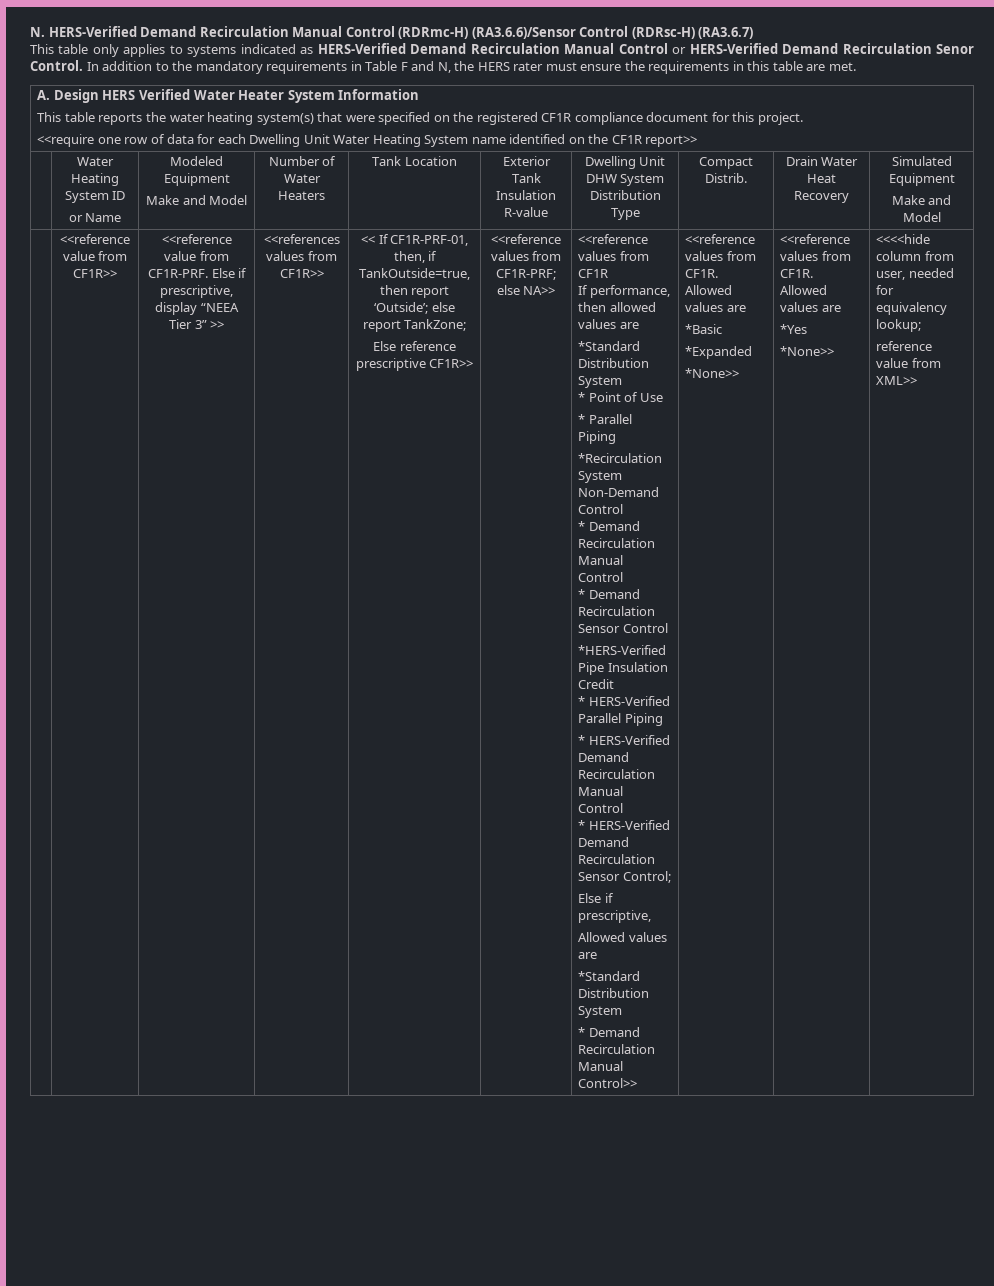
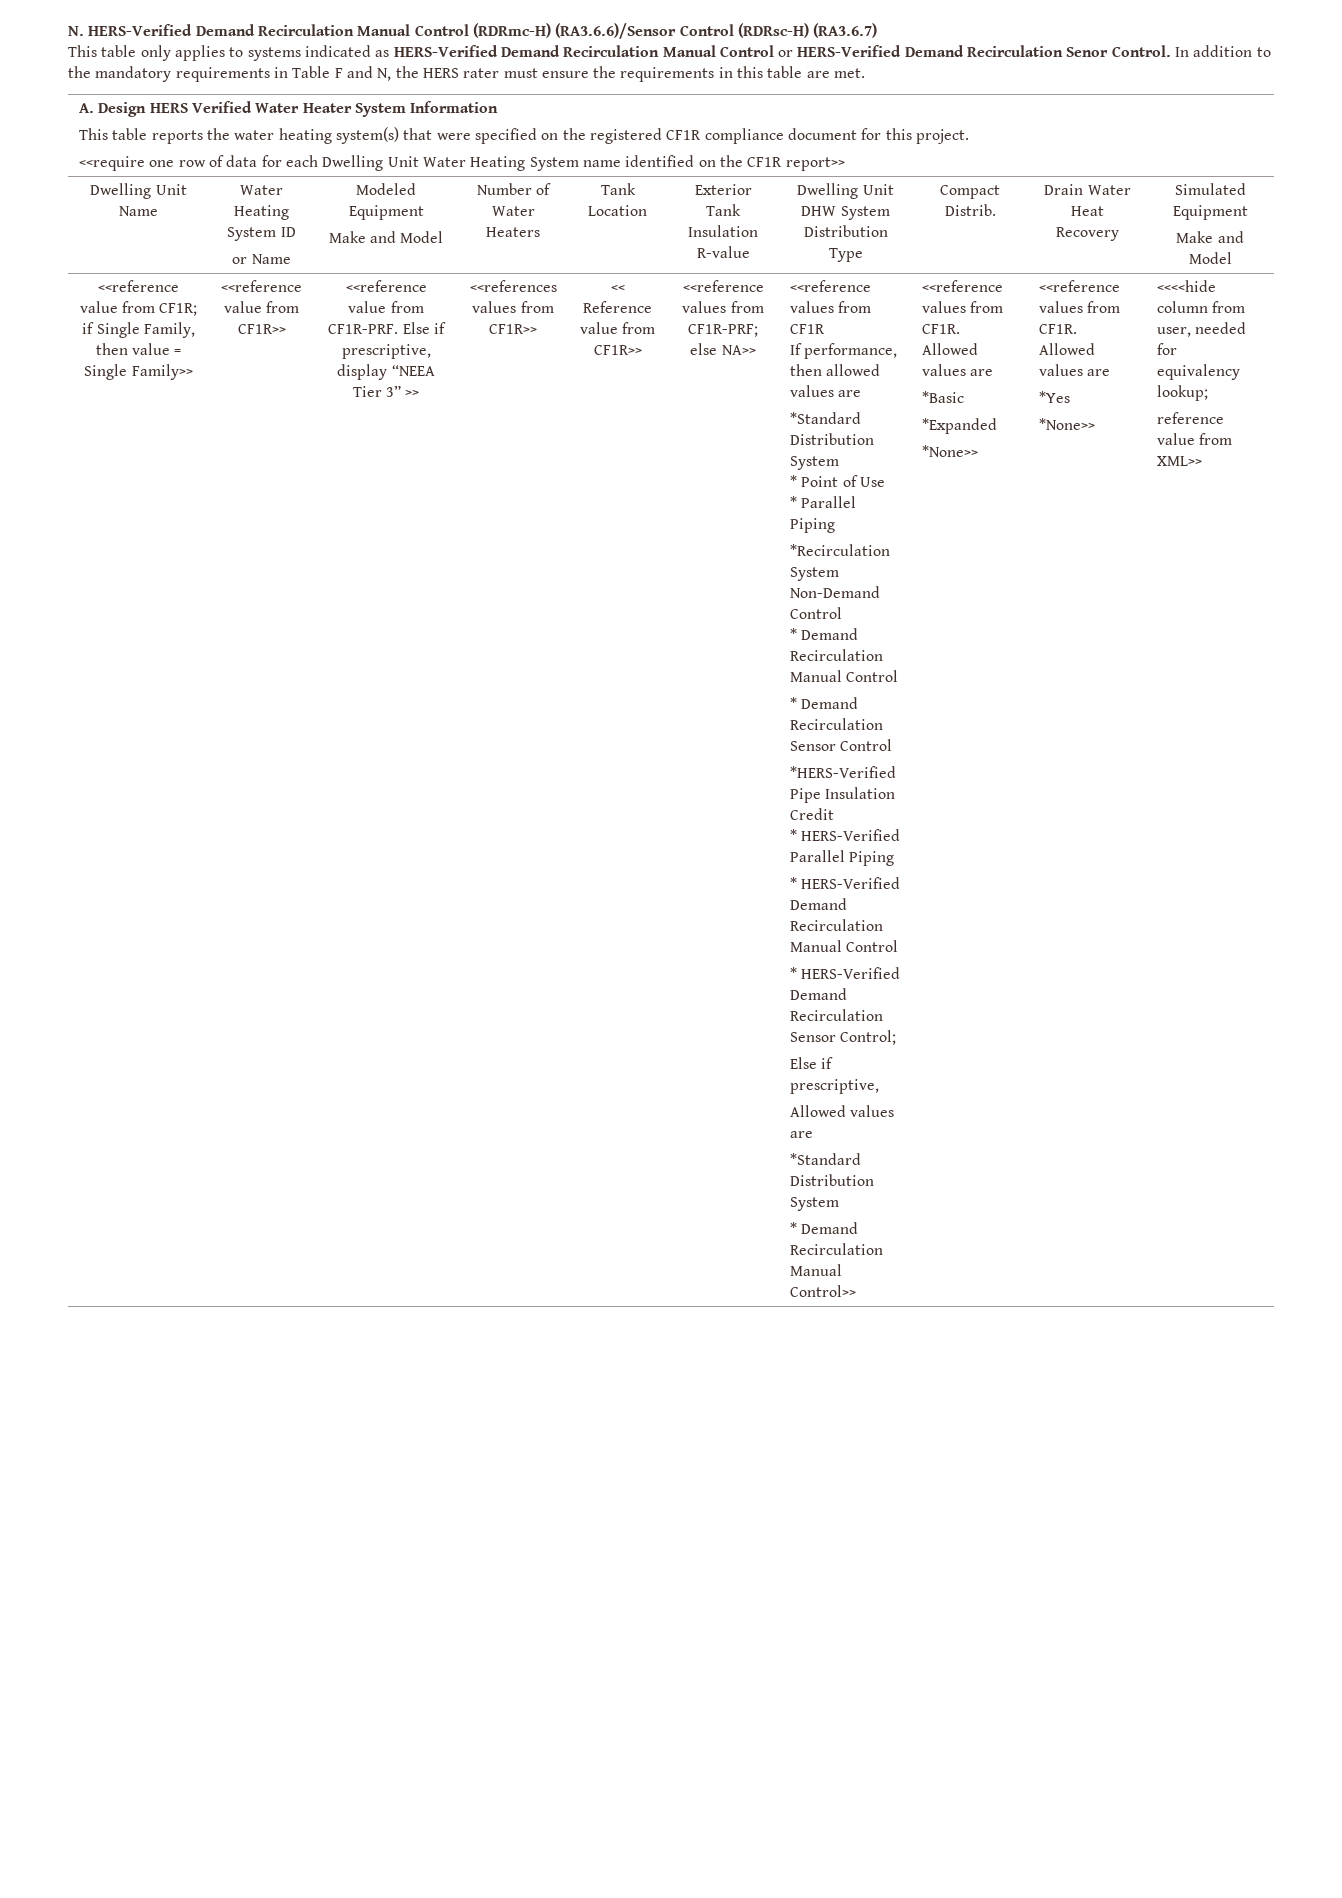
(698, 141) none -> [90,183,187,199] [119,206,158,216] Dwelling Unit Name
(941, 217) none -> [98,280,179,292] [79,301,198,316] [82,322,195,338] [95,343,182,355] [84,364,193,380] <<reference value from CF1R; if Single Family, then value = Single Family>>
[378,234,469,246] [393,251,438,263] [359,268,470,280] [379,285,450,298] [374,302,455,314] [362,319,467,332] [373,341,456,351] [355,358,426,371] If CF1R-PRF-01, then, if TankOutside=true, then report ‘Outside’; else report TankZone; // Else reference prescriptive -> [583,301,652,313] [579,322,656,334] Reference value from

